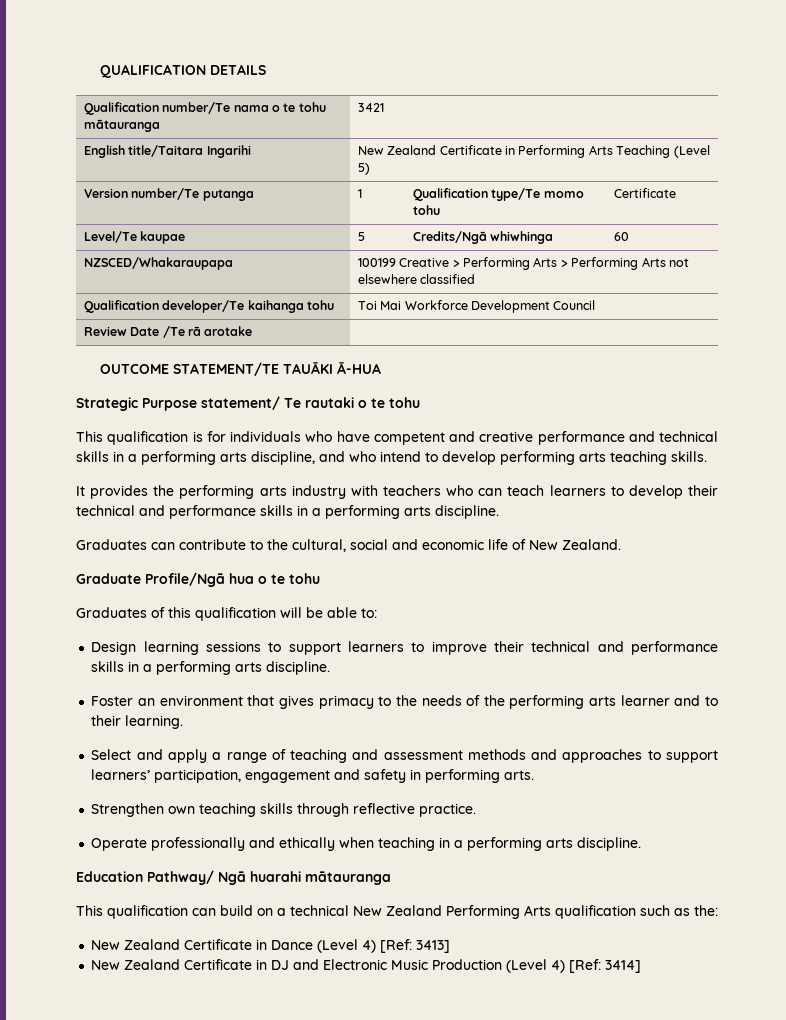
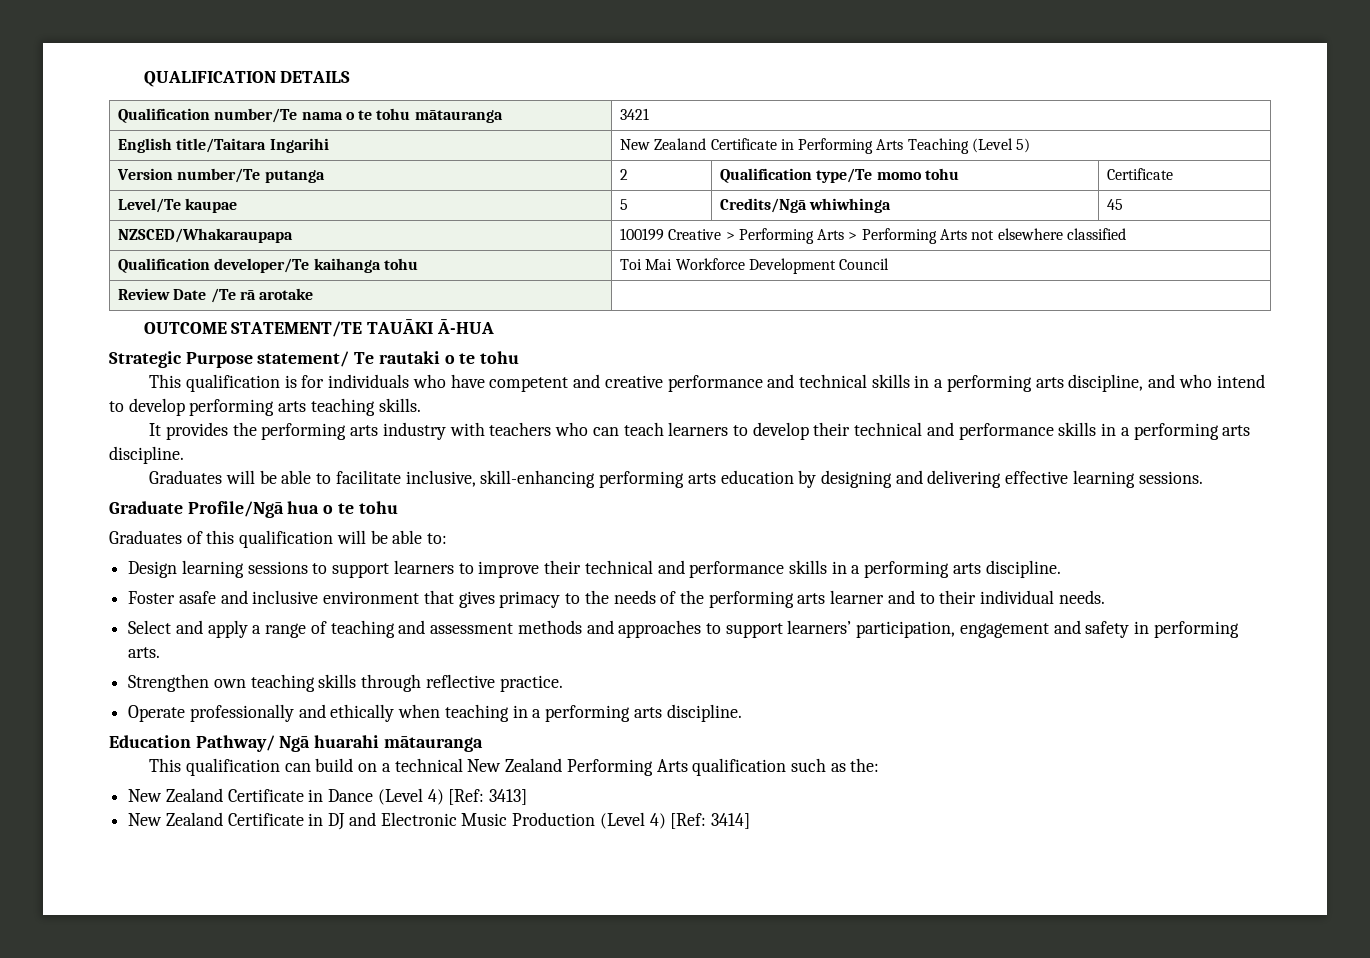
[357,189,362,198] 1 -> [619,169,628,180] 2
[613,232,629,241] 60 -> [1106,199,1123,210] 45
[151,539,621,552] can contribute to the cultural, social and economic life of New Zealand. -> [225,470,1203,488] will be able to facilitate inclusive, skill-enhancing performing arts education by designing and delivering effective learning sessions.
[138,698,156,706] an -> [178,590,319,604] asafe and inclusive
[125,715,184,729] learning. -> [980,590,1105,604] individual needs.

